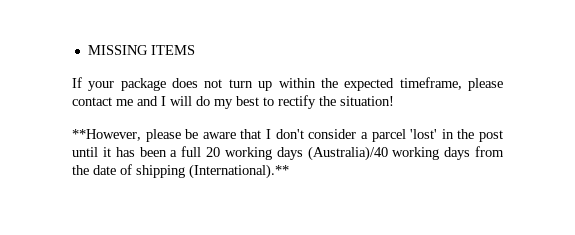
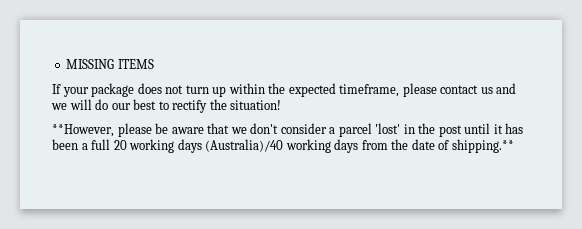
[116,96,166,106] me and I -> [480,83,517,94] [51,103,67,110] us and we
[214,99,233,109] my -> [111,103,131,110] our
[266,129,272,139] I -> [230,127,247,134] we
[136,164,289,179] shipping (International).** -> [451,139,514,153] shipping.**

